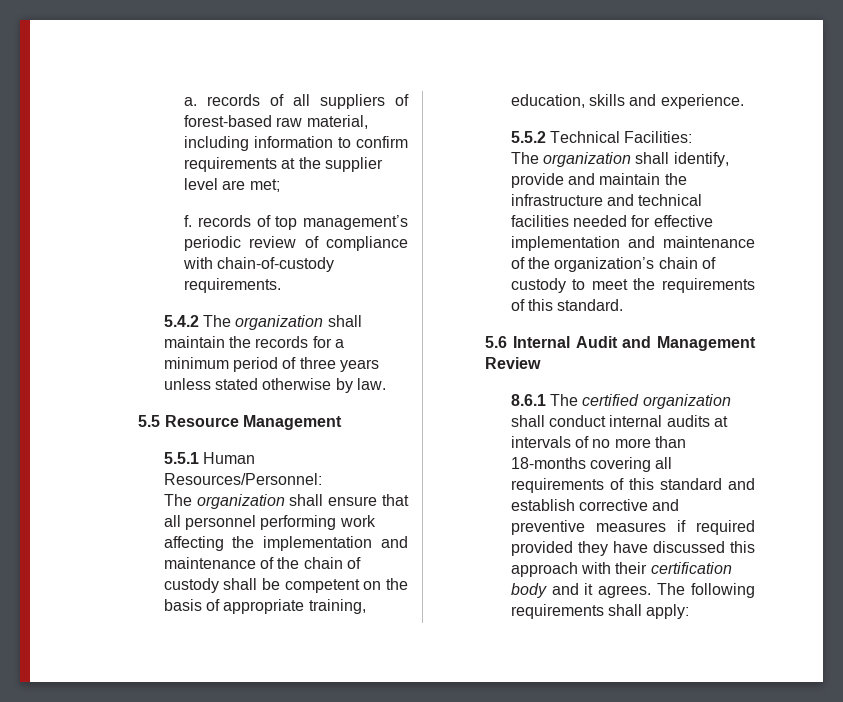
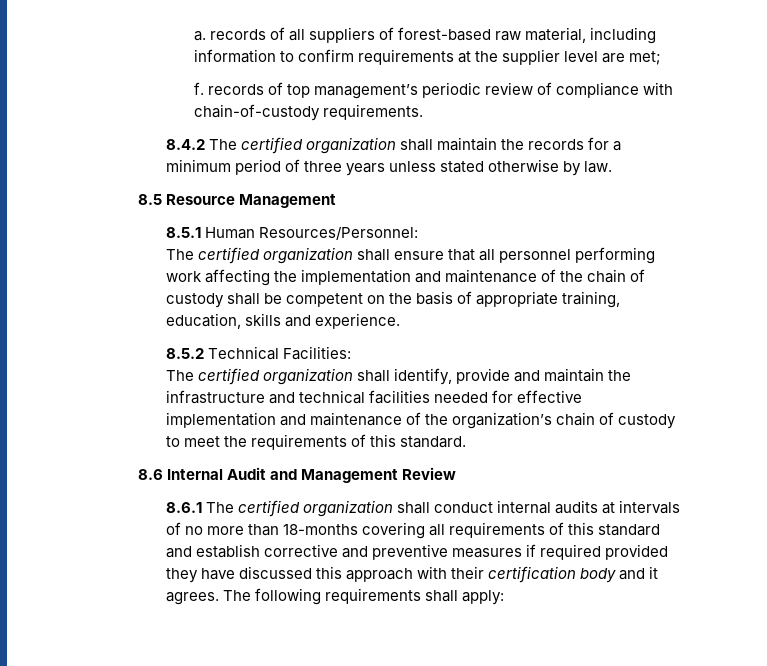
[163,315,232,327] 5.4.2 The -> [165,137,304,154] 8.4.2 The certified
[138,415,161,427] 5.5 -> [137,194,162,205] 8.5
[163,452,199,464] 5.5.1 -> [165,227,201,238] 8.5.1
(192, 500) none -> [197,247,260,264] certified
[510,131,546,143] 5.5.2 -> [165,348,204,359] 8.5.2
(539, 158) none -> [197,368,260,385] certified
[485,336,508,348] 5.6 -> [137,469,163,480] 8.6

